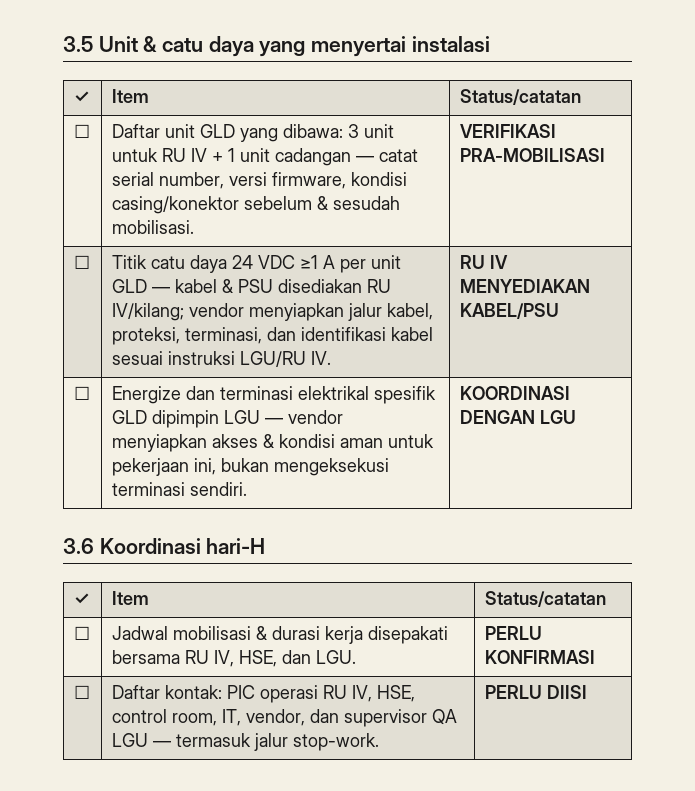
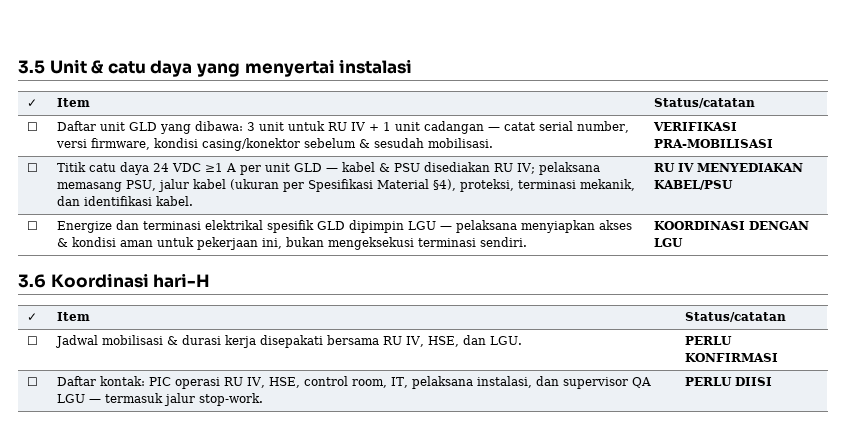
[111,303,433,321] [111,327,433,345] [111,351,331,367] IV/kilang; vendor menyiapkan jalur kabel, proteksi, terminasi, dan identifikasi kabel sesuai instruksi LGU/RU IV. -> [517,162,601,175] [57,179,636,192] [57,196,194,206] IV; pelaksana memasang PSU, jalur kabel (ukuran per Spesifikasi Material §4), proteksi, terminasi mekanik, dan identifikasi kabel.
[287,410,343,424] vendor -> [456,220,518,233] pelaksana
[245,709,305,726] vendor, -> [412,376,533,389] pelaksana instalasi,

